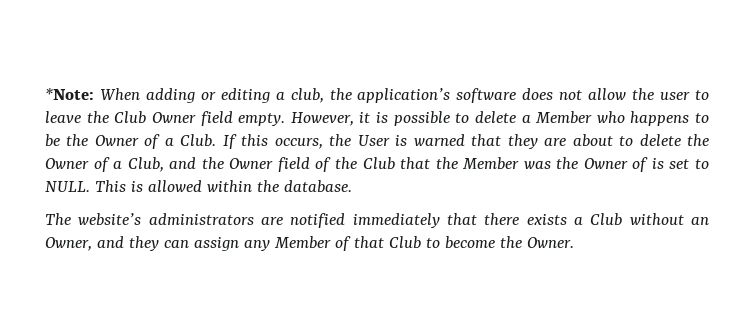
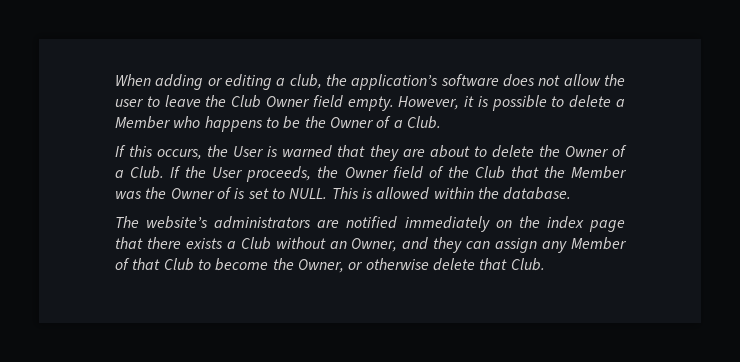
[45,88,94,100] *Note: -> (115, 80) none
(217, 140) none -> (441, 122) //
[127,157,197,172] Club, and -> [130,166,312,182] Club. If the User proceeds,
(440, 220) none -> [495,216,625,232] on the index page
[526,237,574,248] Owner. -> [297,258,545,273] Owner, or otherwise delete that Club.

